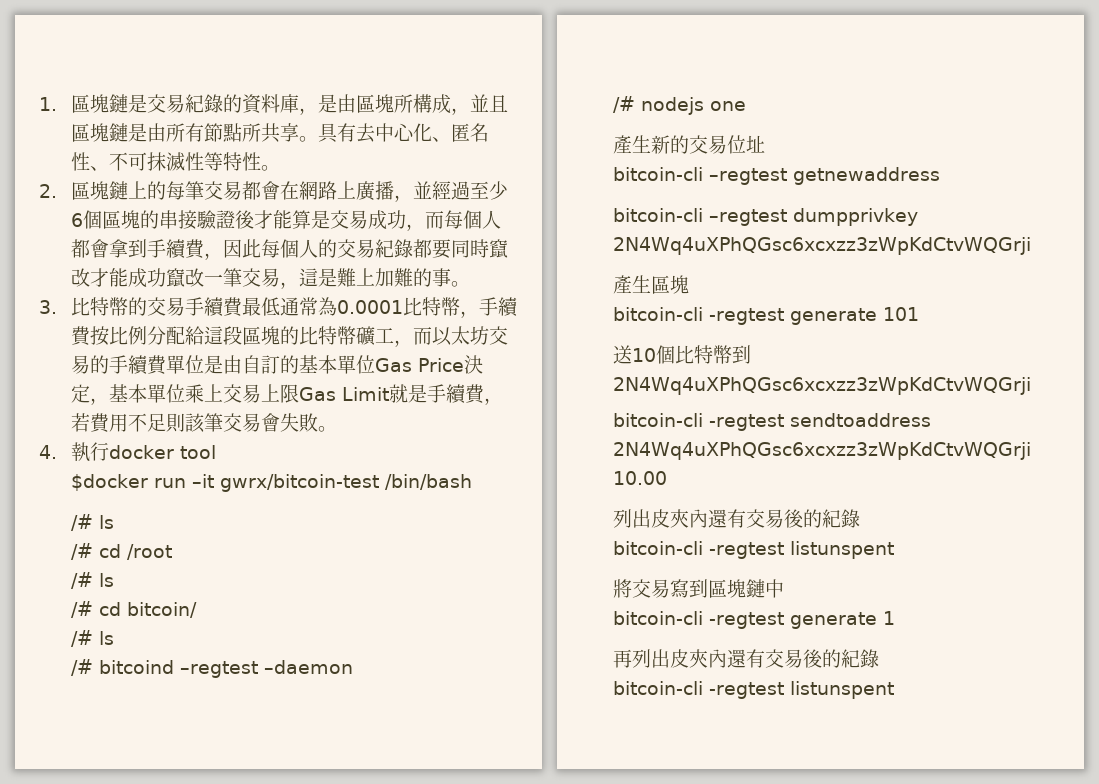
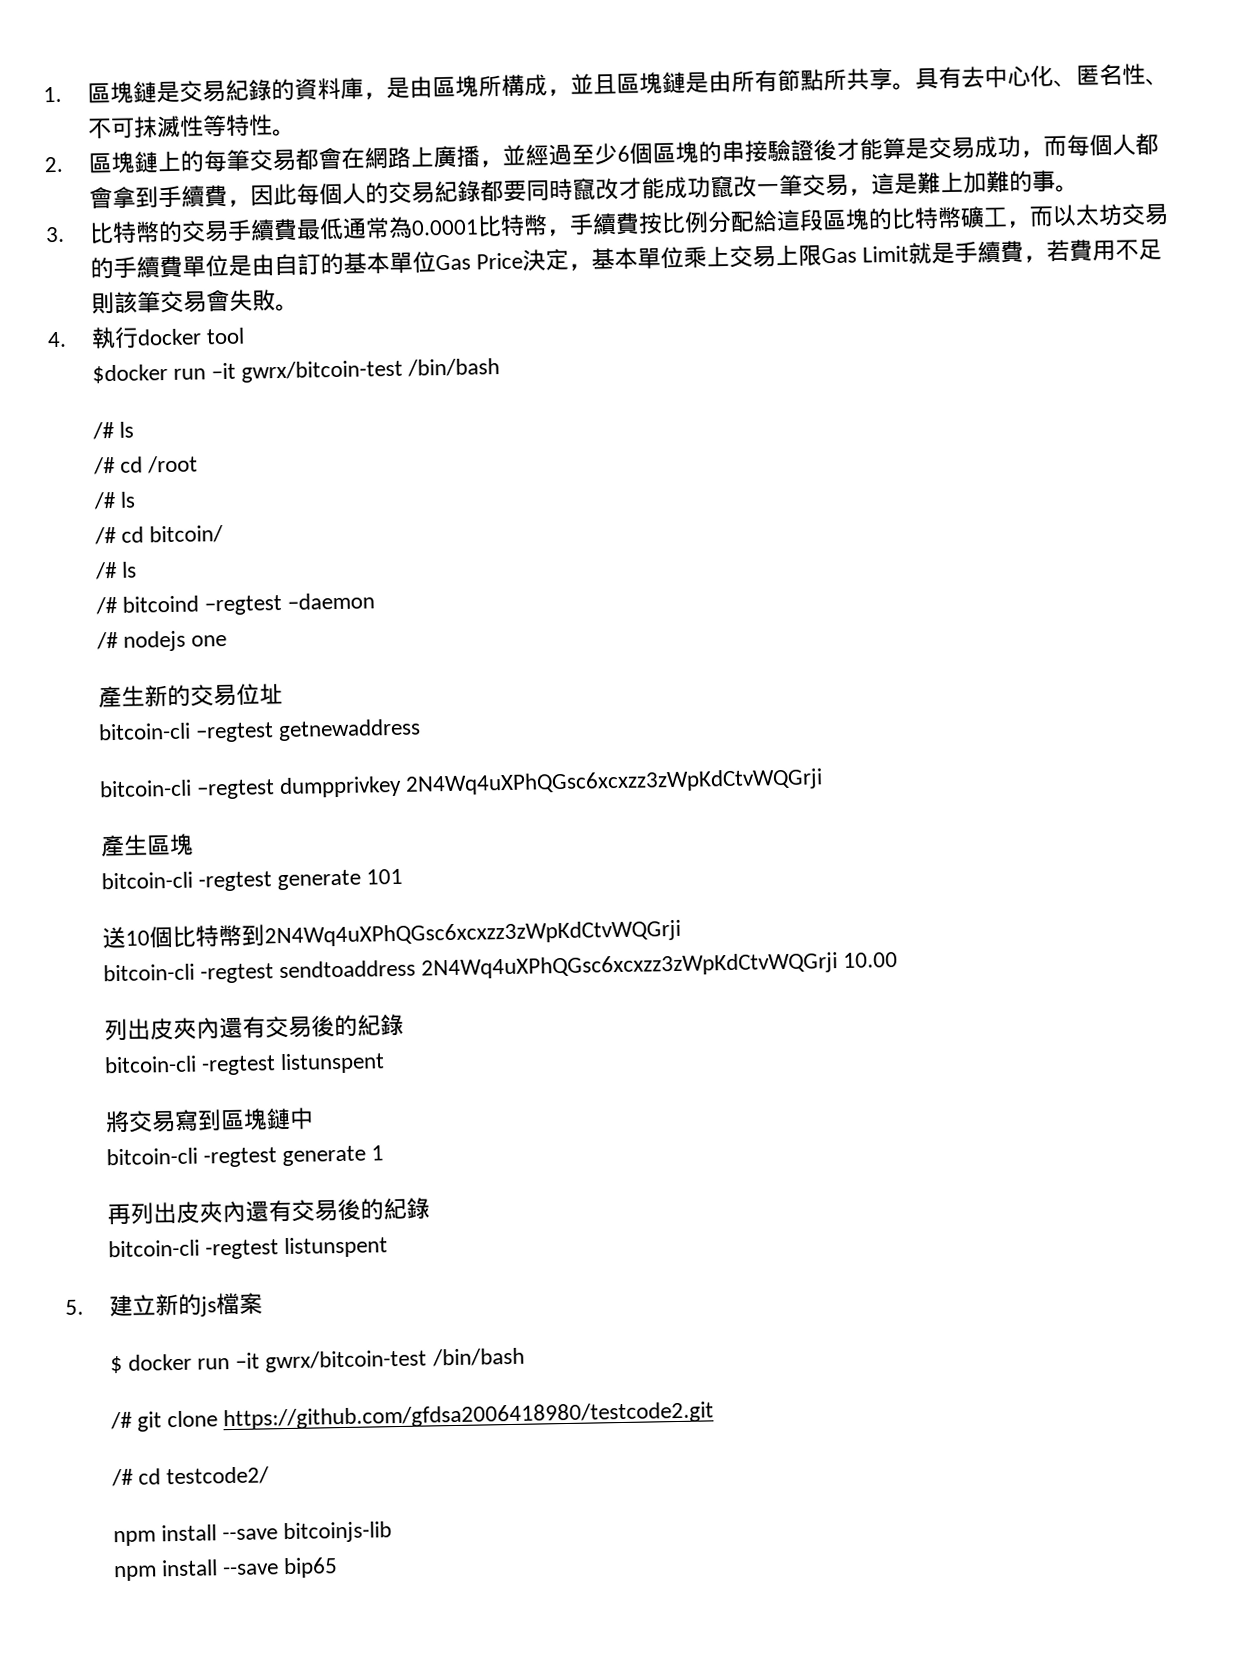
(895, 690) none -> [65,1292,263,1318] [109,1347,525,1374] [109,1401,715,1432] [110,1466,269,1487] [112,1521,393,1547] [113,1557,339,1582] // 5.建立新的js檔案 // $ docker run –it gwrx/bitcoin-test /bin/bash // /# git clone https://github.com/gfdsa2006418980/testcode2.git // /# cd testcode2/ // npm install --save bitcoinjs-lib // npm install --save bip65

